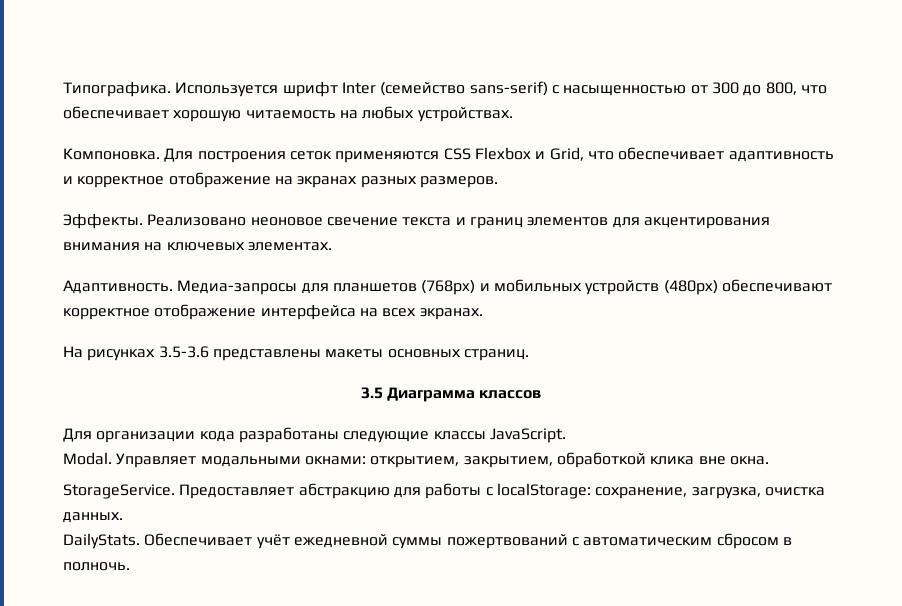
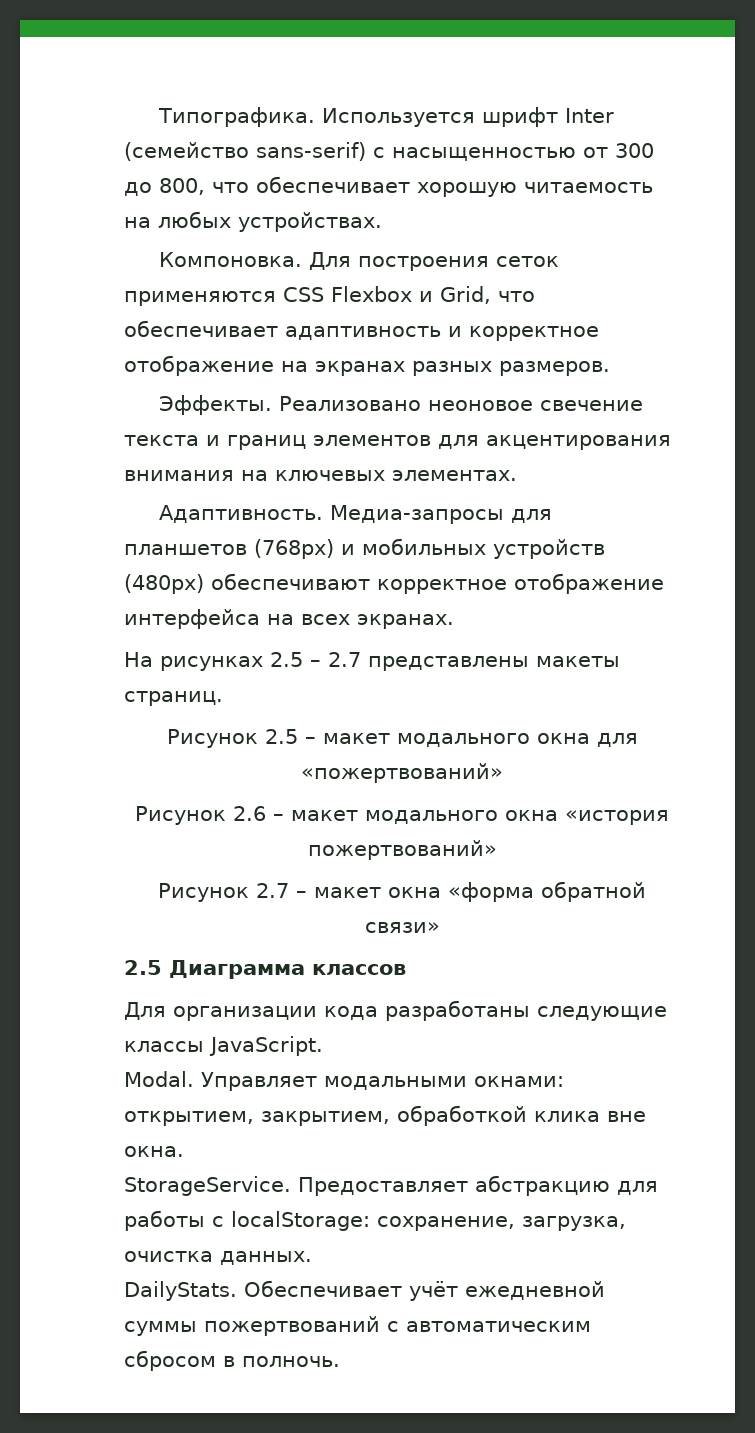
[158,346,209,358] 3.5-3.6 -> [270,652,361,667] 2.5 – 2.7
[387,349,461,358] основных -> (620, 661) none
[360,387,383,399] 3.5 -> [166,729,638,748] [301,763,503,783] [135,806,669,825] [307,840,497,860] [158,881,646,902] [364,922,440,933] [124,960,162,975] Рисунок 2.5 – макет модального окна для «пожертвований» // Рисунок 2.6 – макет модального окна «история пожертвований» // Рисунок 2.7 – макет окна «форма обратной связи» // 2.5

